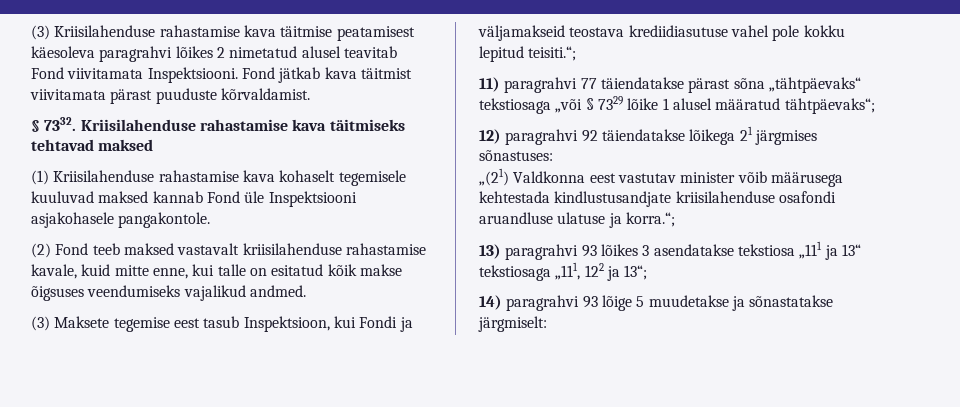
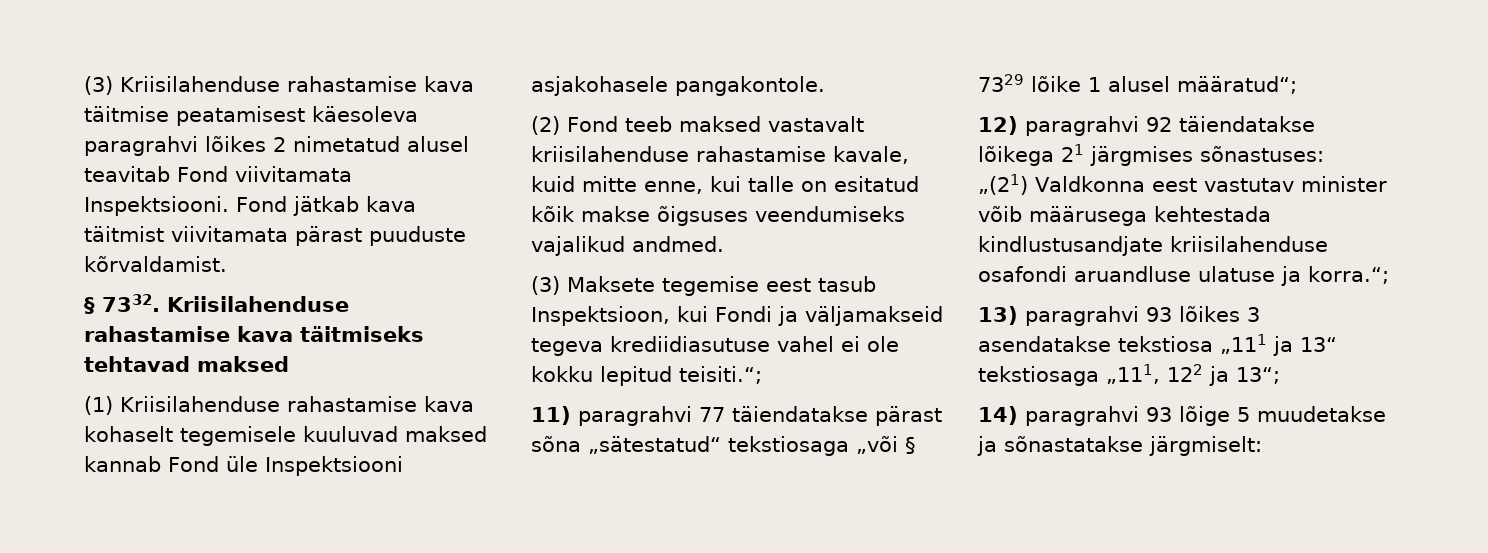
[569,27,625,37] teostava -> [531,338,603,356] tegeva
[772,25,800,41] pole -> [841,336,899,352] ei ole
[768,77,861,93] „tähtpäevaks“ -> [588,436,721,454] „sätestatud“
[715,98,875,114] määratud tähtpäevaks“; -> [1176,76,1297,94] määratud“;

